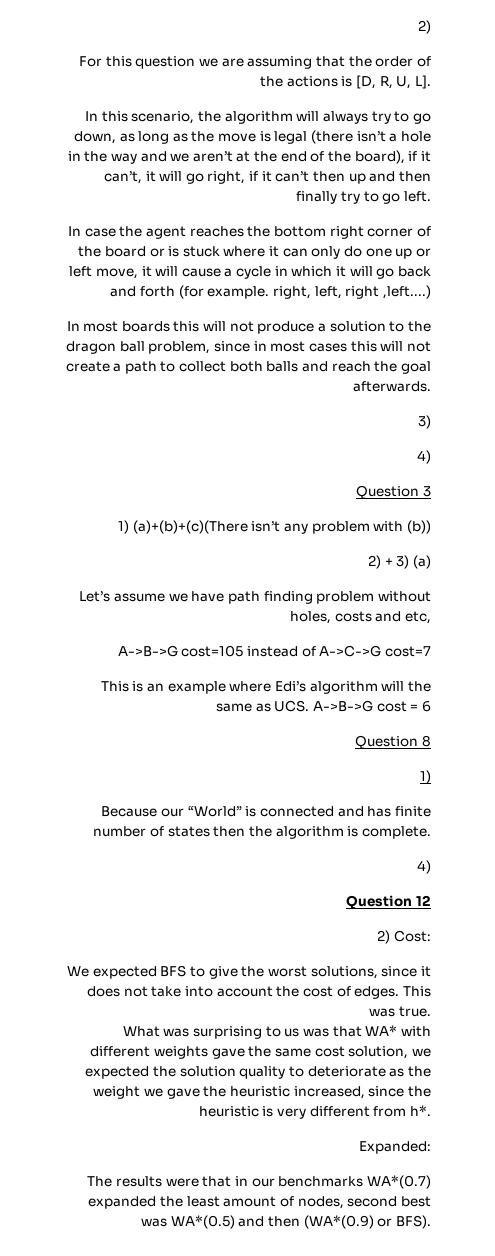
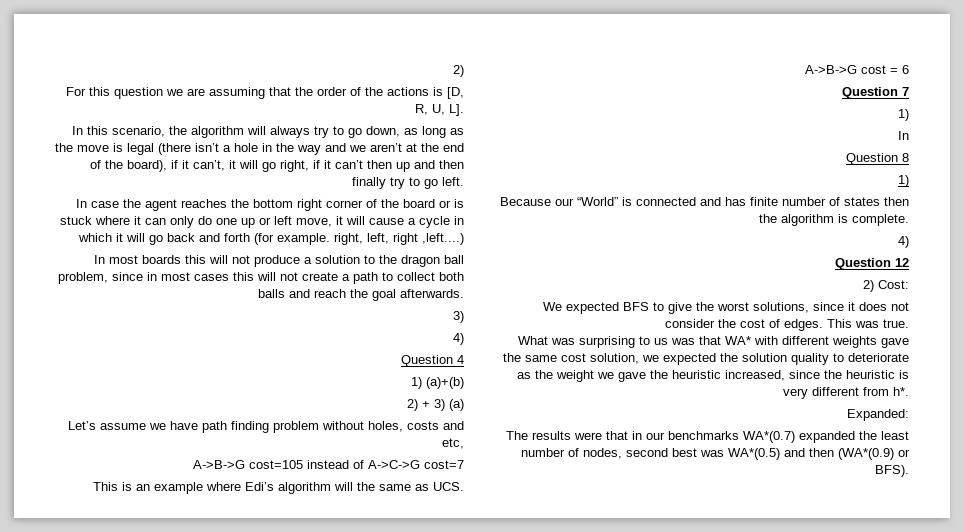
[423,486,431,497] [118,520,431,534] 3 // 1) (a)+(b)+(c)(There isn’t any problem with (b)) -> [457,355,464,364] [411,377,464,389] 4 // 1) (a)+(b)
(431, 706) none -> [842,87,909,99] [898,109,909,121] [898,131,909,140] // Question 7 // 1) // In
[151,986,273,997] take into account -> [665,319,715,328] consider
[223,1196,277,1207] amount -> [521,448,565,457] number

